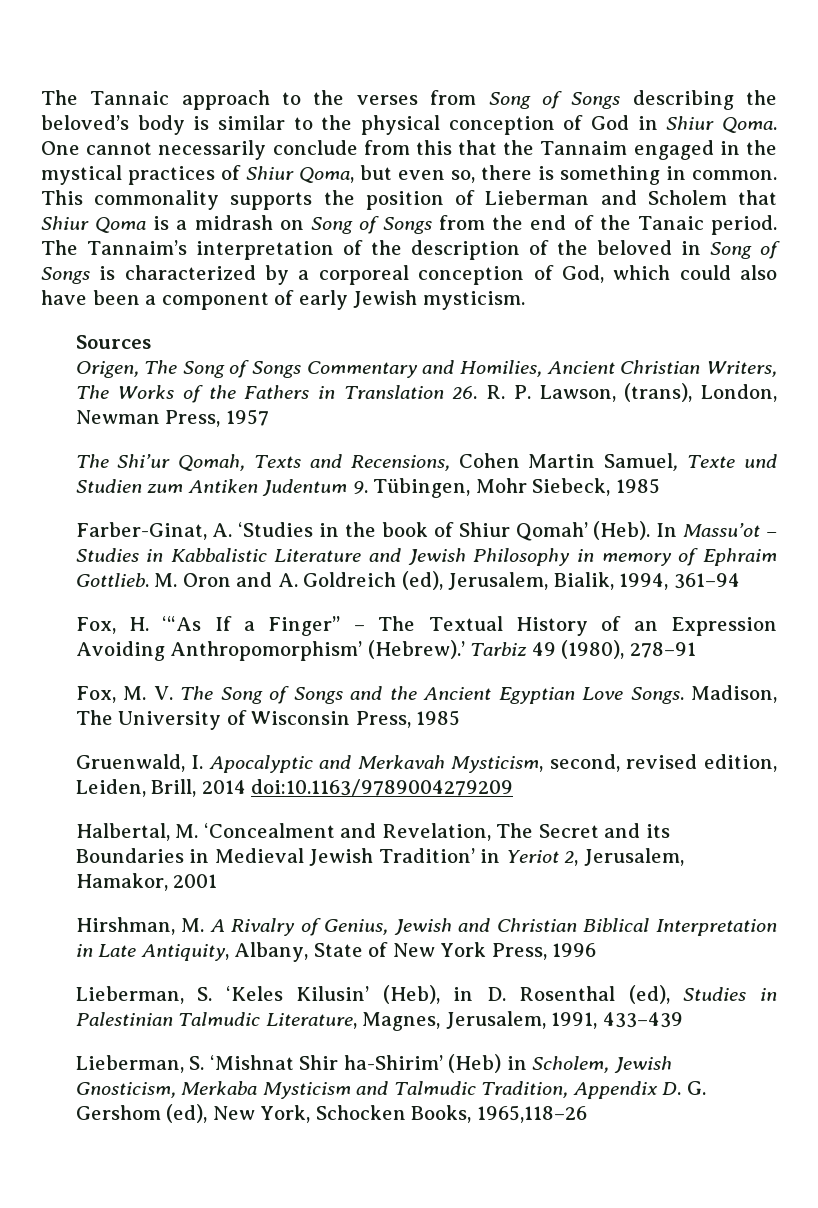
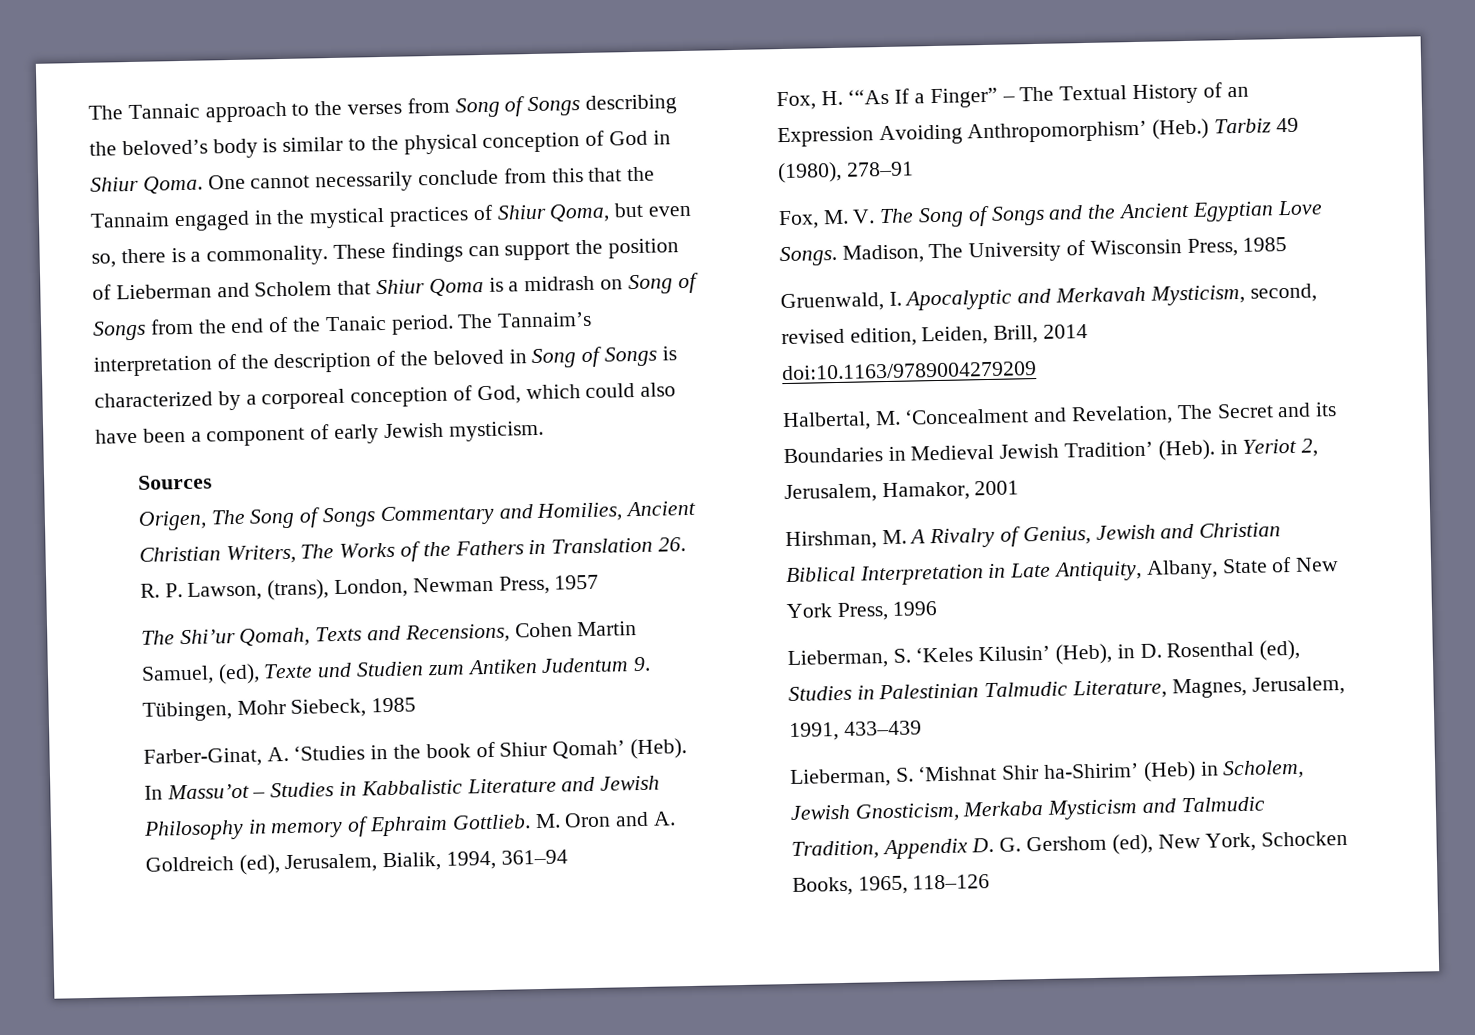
[560,165,777,185] [41,190,313,210] something in common. This commonality supports -> [190,241,571,267] a commonality. These findings can support
(679, 462) none -> [217,663,260,685] (ed),
[367,640,465,659] (Hebrew).’ -> [1152,118,1210,140] (Heb.)
(475, 855) none -> [1157,439,1215,461] (Heb).
[476,1105,587,1123] 1965,118–26 -> [857,874,991,895] 1965, 118–126

